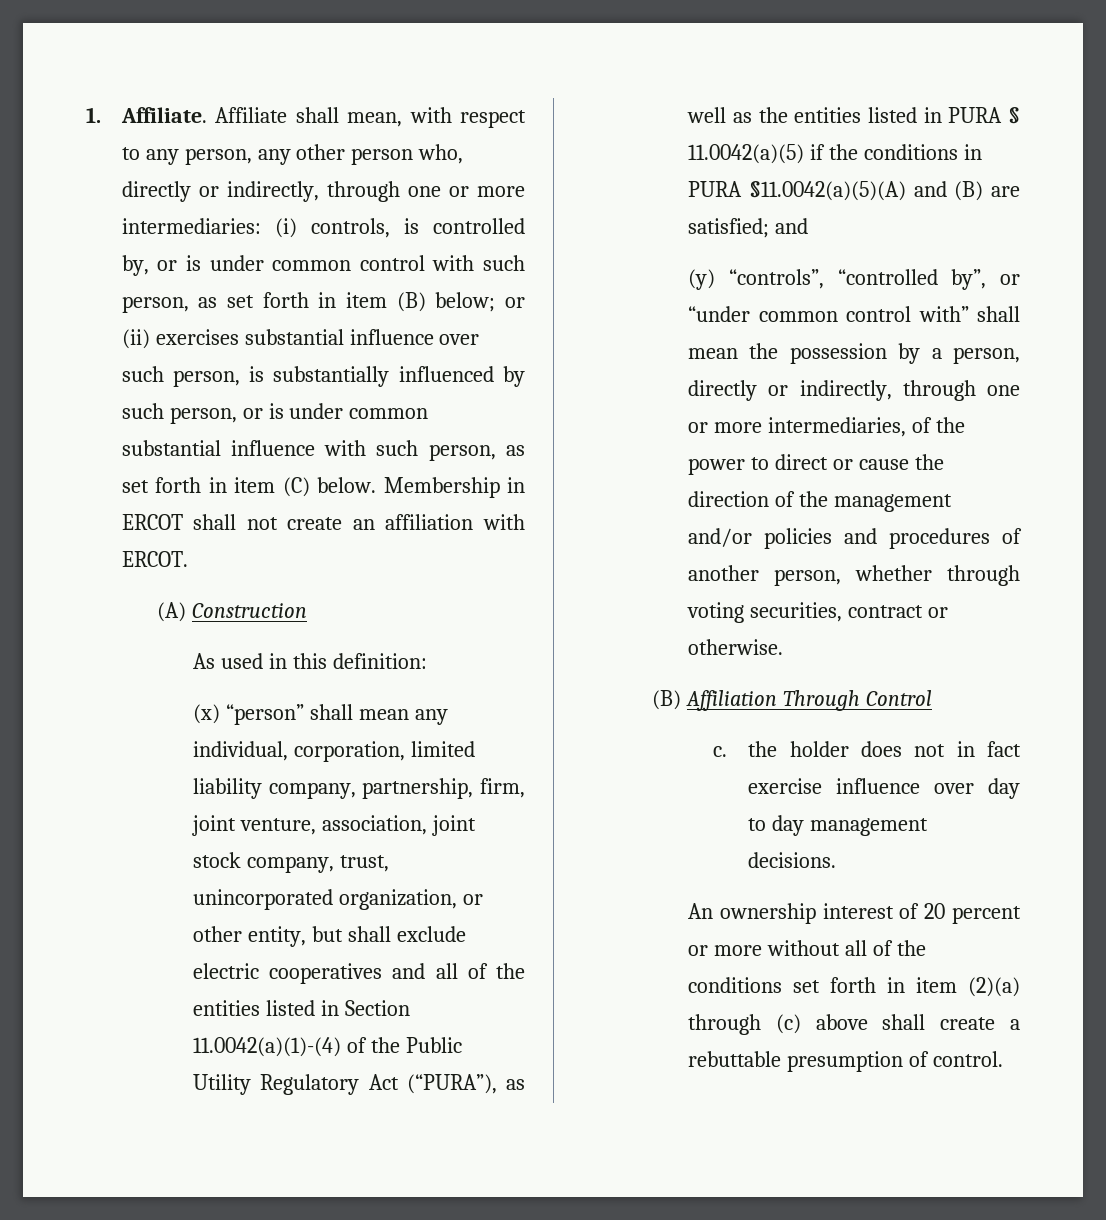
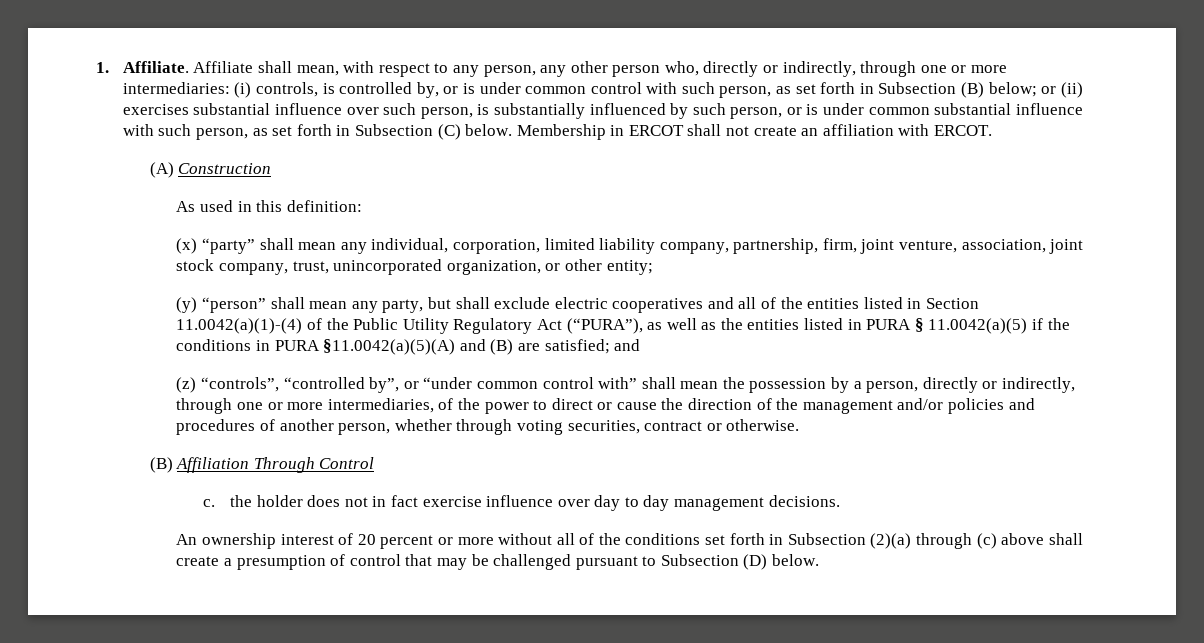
[346,292,388,308] item -> [878,82,957,94] Subsection
[234,477,276,493] item -> [354,124,433,136] Subsection
[226,704,305,725] “person” -> [201,238,255,254] “party”
[248,926,307,947] entity, -> [606,260,653,275] [176,297,424,313] entity; // (y) “person” shall mean any party,
[688,269,716,290] (y) -> [176,377,197,393] (z)
[916,977,958,993] item -> [787,533,866,545] Subsection
[688,1051,782,1067] rebuttable -> (232, 562) none
[932,1051,1003,1067] control. -> [349,554,820,570] control that may be challenged pursuant to Subsection (D) below.

